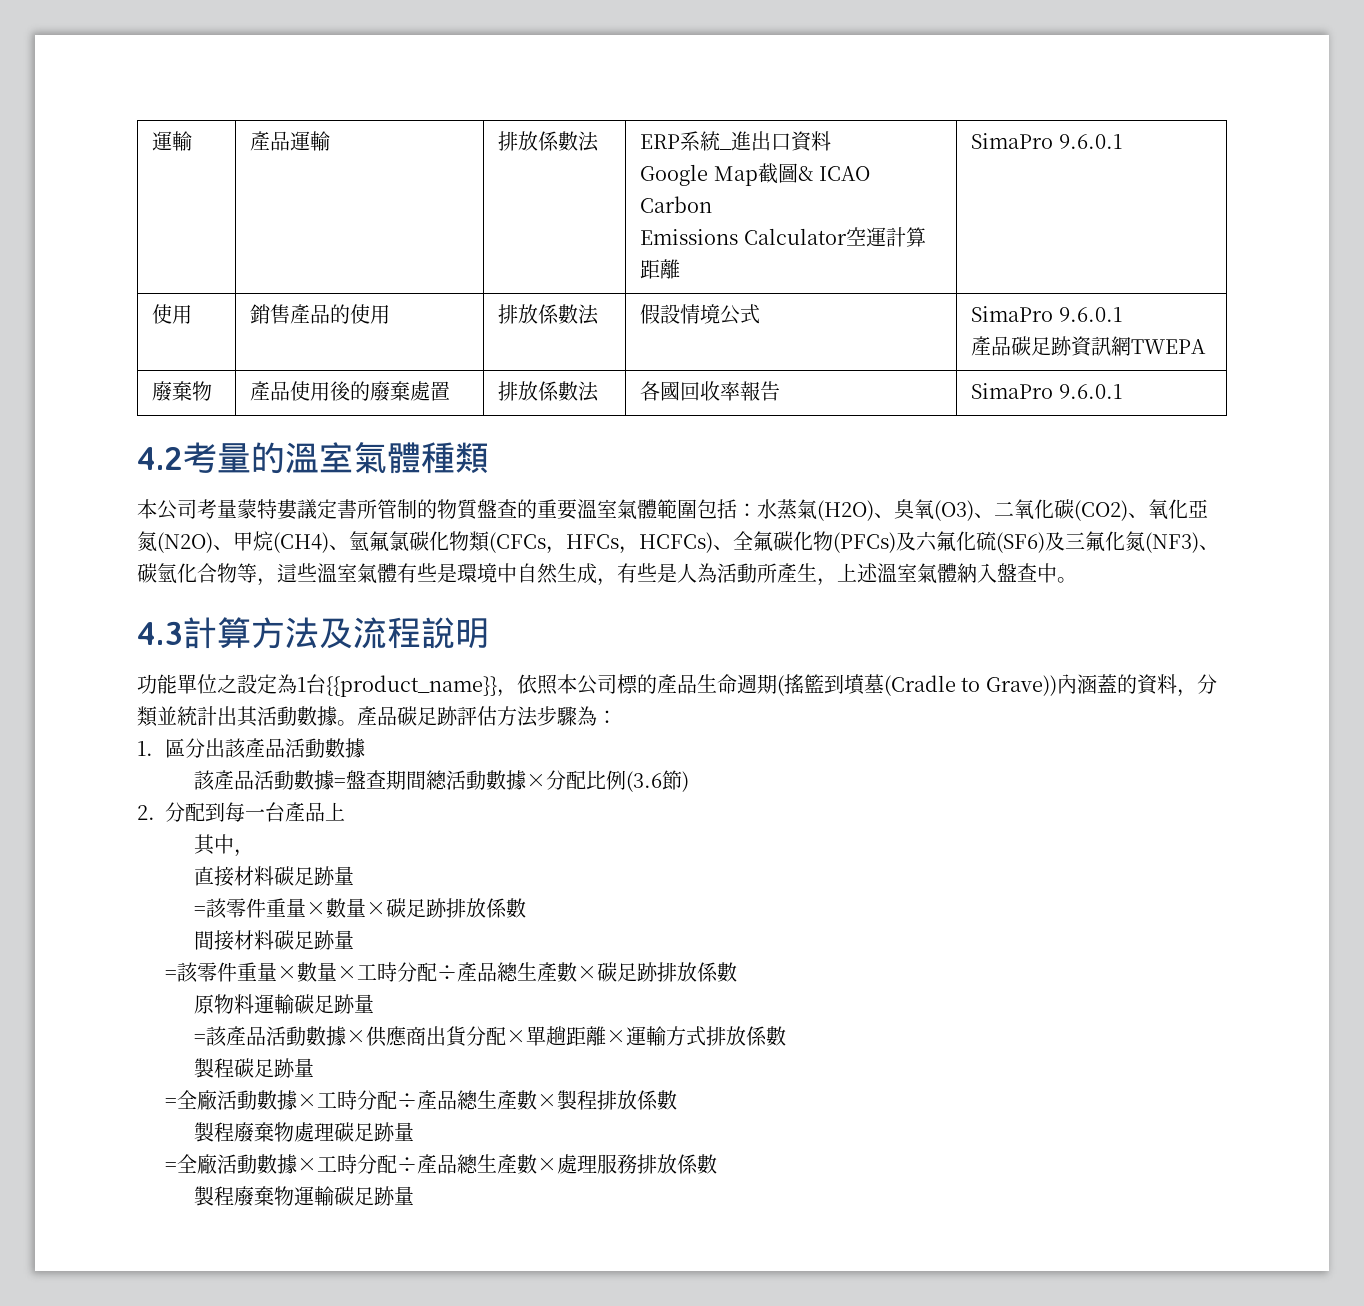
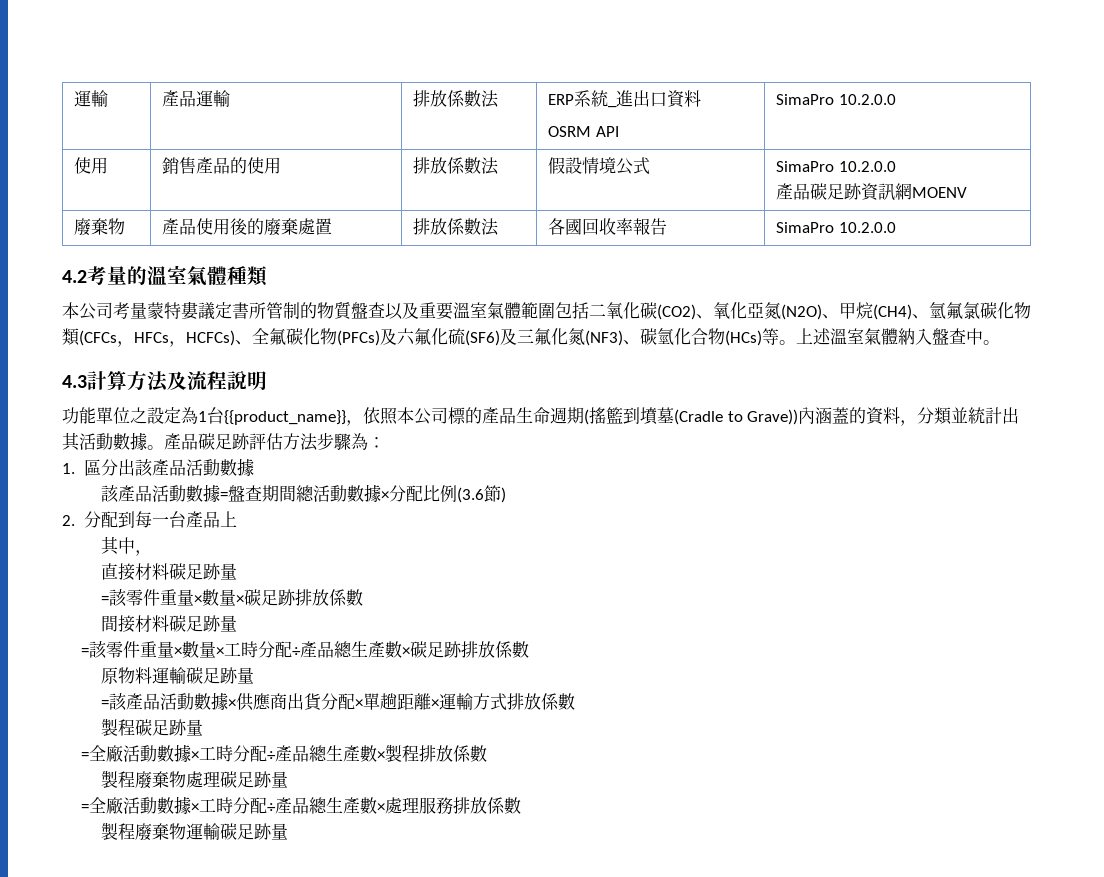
[640,163,871,186] [640,196,713,213] [640,227,926,247] [640,259,681,279] [971,133,1122,149] Google Map截圖& ICAO Carbon // Emissions Calculator空運計算距離 | SimaPro 9.6.0.1 -> [547,126,619,137] [775,94,896,105] OSRM API | SimaPro 10.2.0.0
[1058,307,1122,322] 9.6.0.1 -> [838,161,896,172] 10.2.0.0
[1131,339,1207,354] TWEPA -> [911,187,967,198] MOENV
[1058,384,1122,399] 9.6.0.1 -> [838,222,896,233] 10.2.0.0
[517,499,537,519] 的 -> [385,302,419,320] 以及
[737,499,994,521] ：水蒸氣(H2O)、臭氧(O3)、 -> (589, 310) none
[237,563,837,586] 等，這些溫室氣體有些是環境中自然生成，有些是人為活動所產生， -> [725,328,796,346] (HCs)等。

